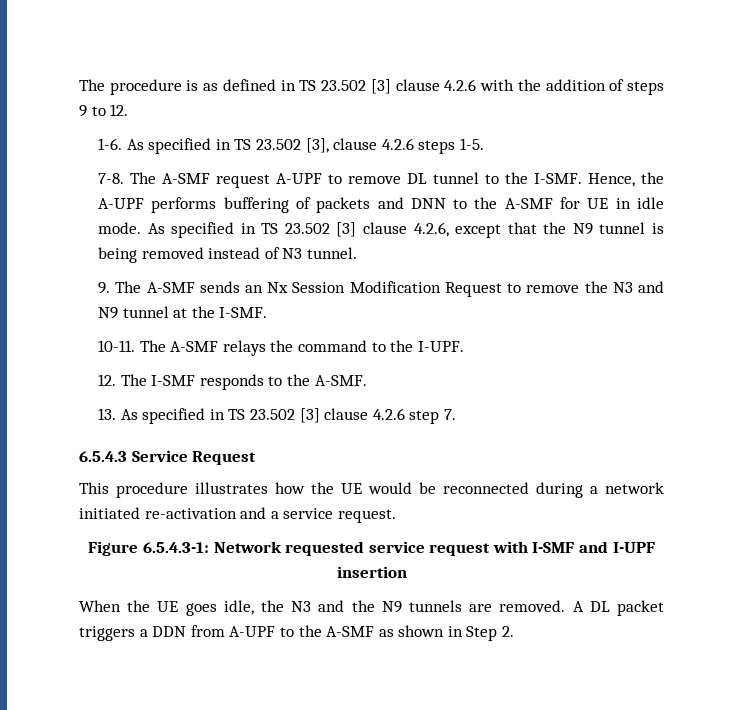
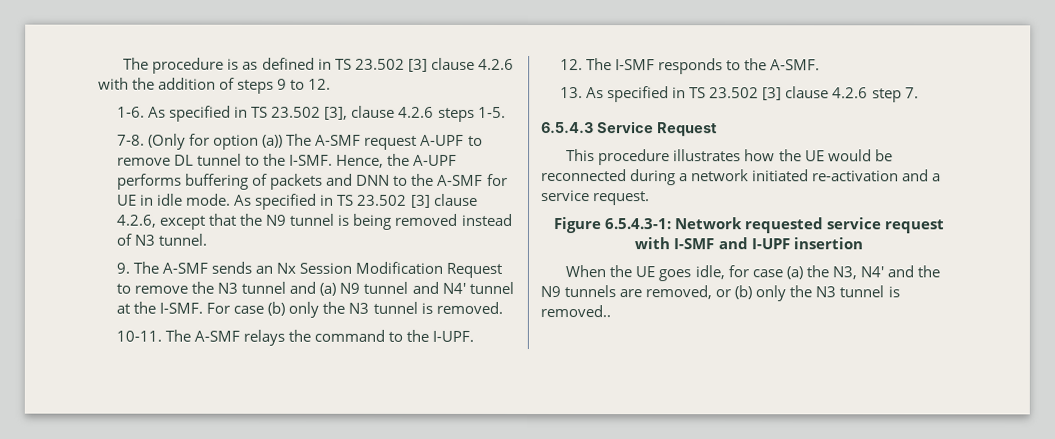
(125, 178) none -> [148,133,284,150] (Only for option (a))
[638,281,664,293] [98,306,268,319] and N9 tunnel at the I-SMF. -> [241,281,514,296] [116,301,503,318] tunnel and (a) N9 tunnel and N4' tunnel at the I-SMF. For case (b) only the N3 tunnel is removed.
[261,600,312,612] the N3 -> [727,265,884,280] for case (a) the N3, N4'
[499,600,664,616] [79,625,515,641] removed. A DL packet triggers a DDN from A-UPF to the A-SMF as shown in Step 2. -> [645,285,900,302] [540,305,611,318] removed, or (b) only the N3 tunnel is removed..

